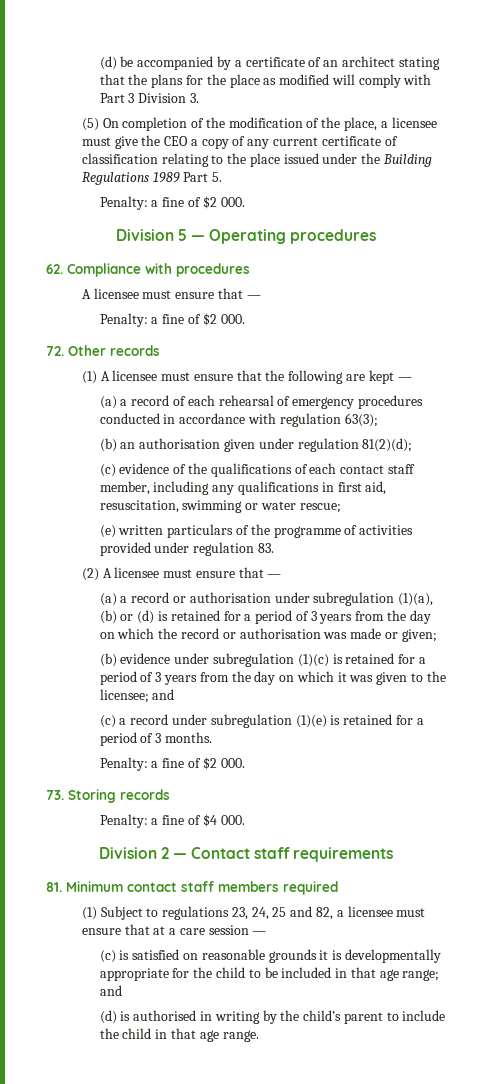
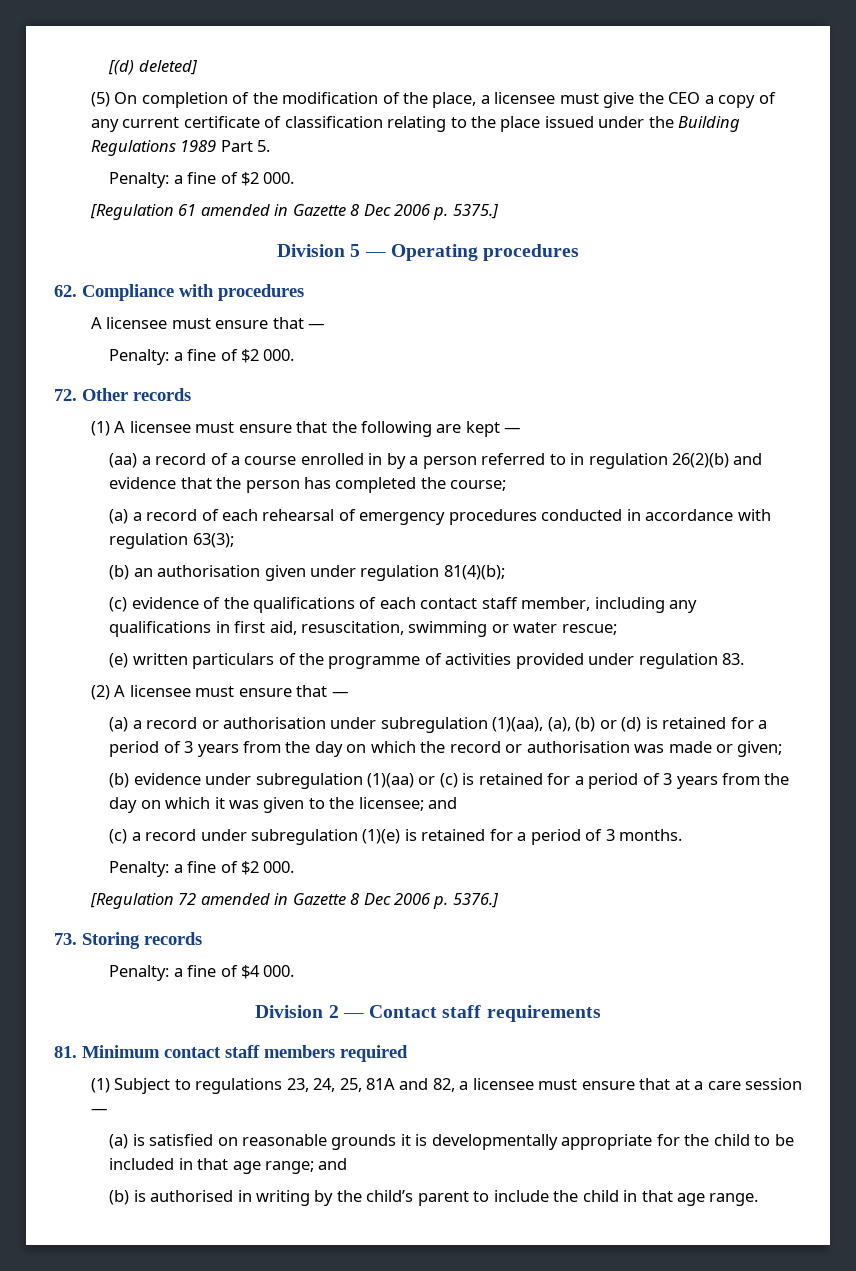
[99,56,440,70] [99,74,432,88] [99,93,199,103] (d) be accompanied by a certificate of an architect stating that the plans for the place as modified will comply with Part 3 Division 3. -> [108,60,198,75] [(d) deleted]
(245, 202) none -> [89,204,499,220] // [Regulation 61 amended in Gazette 8 Dec 2006 p. 5375.]
(412, 379) none -> [109,453,763,469] [109,477,507,493] // (aa) a record of a course enrolled in by a person referred to in regulation 26(2)(b) and evidence that the person has completed the course;
[362,438,413,452] 81(2)(d); -> [443,565,505,580] 81(4)(b);
[398,593,434,606] (1)(a), -> [492,717,571,732] (1)(aa), (a),
[297,654,329,667] (1)(c) -> [367,773,458,788] (1)(aa) or (c)
(245, 763) none -> [89,893,499,909] // [Regulation 72 amended in Gazette 8 Dec 2006 p. 5376.]
[272,907,287,917] 25 -> [339,1078,395,1092] 25, 81A
[99,950,116,963] (c) -> [109,1134,129,1149] (a)
[99,1010,117,1024] (d) -> [109,1190,130,1205] (b)

